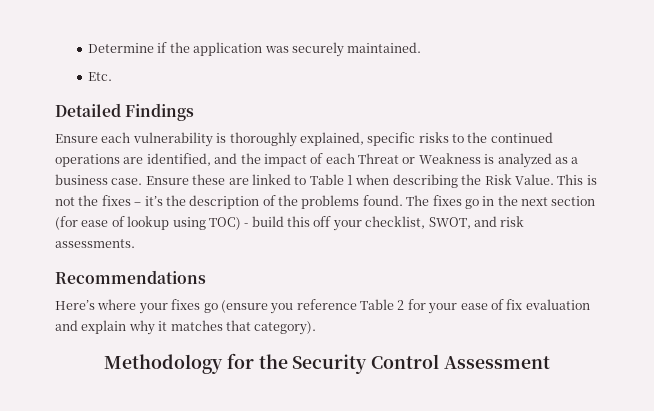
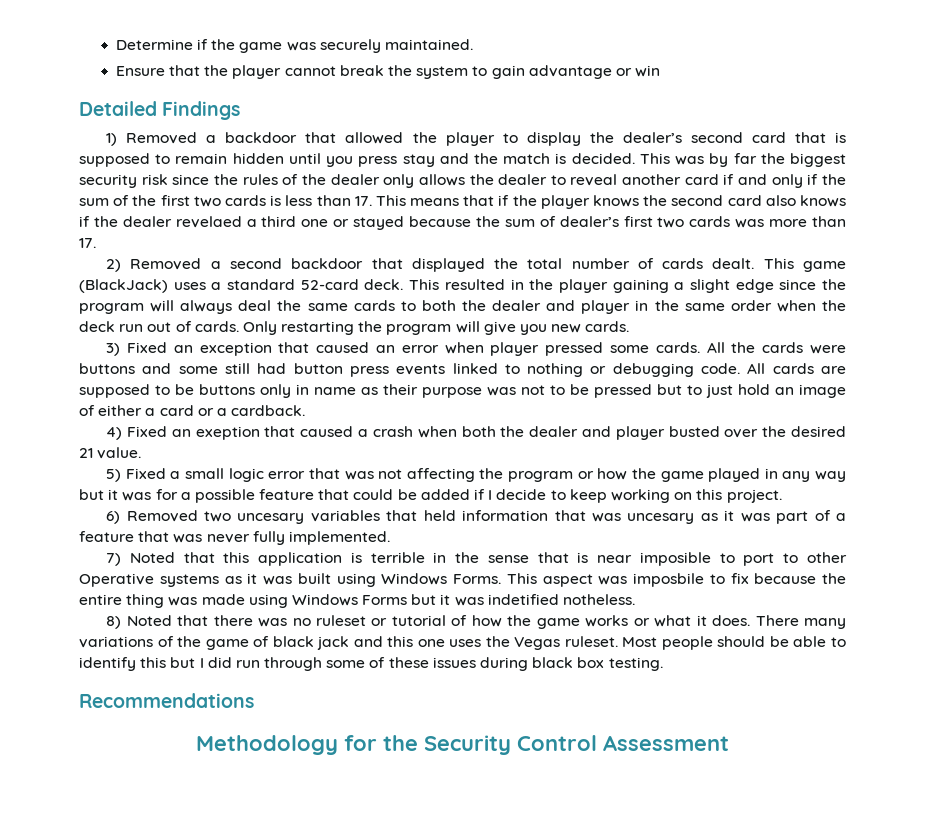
[193,42,263,56] application -> [239,42,283,53] game
[87,72,112,81] [55,103,195,121] [55,132,553,147] [55,153,579,168] [55,174,597,188] [55,195,596,209] [55,216,525,231] [55,239,135,248] [55,270,206,284] [55,299,590,314] [55,320,317,335] Etc. // Detailed Findings // Ensure each vulnerability is thoroughly explained, specific risks to the continued operations are identified, and the impact of each Threat or Weakness is analyzed as a business case. Ensure these are linked to Table 1 when describing the Risk Value. This is not the fixes – it’s the description of the problems found. The fixes go in the next section (for ease of lookup using TOC) - build this off your checklist, SWOT, and risk assessments. // Recommendations // Here’s where your fixes go (ensure you reference Table 2 for your ease of fix evaluation and explain why it matches that category). -> [115,65,661,79] [79,101,241,120] [106,132,847,146] [79,153,846,167] [79,174,846,188] [79,195,846,209] [79,216,847,230] [79,238,96,248] [106,258,846,272] [79,279,846,293] [79,300,846,314] [79,321,630,335] [106,342,846,356] [79,363,846,377] [79,384,846,398] [79,405,306,416] [106,426,846,440] [79,447,142,459] [106,468,846,482] [79,489,782,503] [106,510,847,524] [79,531,390,545] [106,552,848,566] [79,573,846,587] [79,594,636,608] [106,615,846,629] [79,636,846,650] [79,657,663,671] [79,693,254,708] Ensure that the player cannot break the system to gain advantage or win // Detailed Findings // 1) Removed a backdoor that allowed the player to display the dealer’s second card that is supposed to remain hidden until you press stay and the match is decided. This was by far the biggest security risk since the rules of the dealer only allows the dealer to reveal another card if and only if the sum of the first two cards is less than 17. This means that if the player knows the second card also knows if the dealer revelaed a third one or stayed because the sum of dealer’s first two cards was more than 17. // 2) Removed a second backdoor that displayed the total number of cards dealt. This game (BlackJack) uses a standard 52-card deck. This resulted in the player gaining a slight edge since the program will always deal the same cards to both the dealer and player in the same order when the deck run out of cards. Only restarting the program will give you new cards. // 3) Fixed an exception that caused an error when player pressed some cards. All the cards were buttons and some still had button press events linked to nothing or debugging code. All cards are supposed to be buttons only in name as their purpose was not to be pressed but to just hold an image of either a card or a cardback. // 4) Fixed an exeption that caused a crash when both the dealer and player busted over the desired 21 value. // 5) Fixed a small logic error that was not affecting the program or how the game played in any way but it was for a possible feature that could be added if I decide to keep working on this project. // 6) Removed two uncesary variables that held information that was uncesary as it was part of a feature that was never fully implemented. // 7) Noted that this application is terrible in the sense that is near imposible to port to other Operative systems as it was built using Windows Forms. This aspect was imposbile to fix because the entire thing was made using Windows Forms but it was indetified notheless. // 8) Noted that there was no ruleset or tutorial of how the game works or what it does. There many variations of the game of black jack and this one uses the Vegas ruleset. Most people should be able to identify this but I did run through some of these issues during black box testing. // Recommendations

